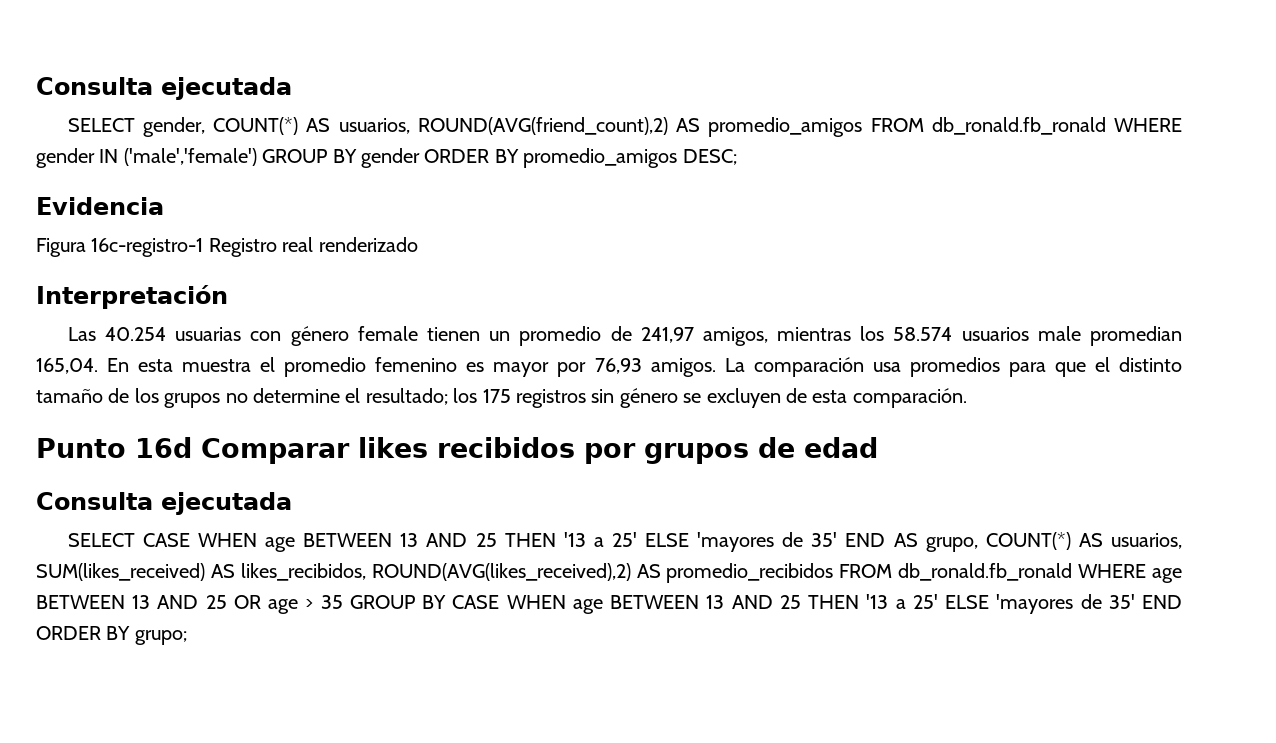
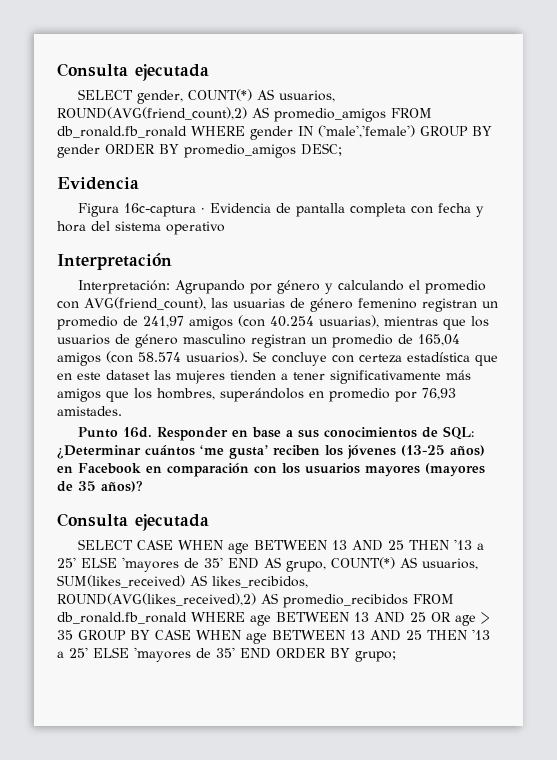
[91,237,418,257] [36,285,228,309] [67,326,1182,346] [36,357,1183,377] [36,388,967,408] [36,437,878,464] 16c-registro-1 Registro real renderizado // Interpretación // Las 40.254 usuarias con género female tienen un promedio de 241,97 amigos, mientras los 58.574 usuarios male promedian 165,04. En esta muestra el promedio femenino es mayor por 76,93 amigos. La comparación usa promedios para que el distinto tamaño de los grupos no determine el resultado; los 175 registros sin género se excluyen de esta comparación. // Punto 16d Comparar likes recibidos por grupos de edad -> [124,203,485,217] [57,221,225,235] [57,253,172,270] [78,280,487,294] [57,297,498,312] [57,315,489,330] [57,334,460,348] [57,351,498,366] [57,370,471,384] [57,388,456,402] [57,406,122,416] [78,426,475,441] [57,445,485,459] [57,463,485,477] [57,481,143,492] 16c-captura · Evidencia de pantalla completa con fecha y hora del sistema operativo // Interpretación // Interpretación: Agrupando por género y calculando el promedio con AVG(friend_count), las usuarias de género femenino registran un promedio de 241,97 amigos (con 40.254 usuarias), mientras que los usuarios de género masculino registran un promedio de 165,04 amigos (con 58.574 usuarios). Se concluye con certeza estadística que en este dataset las mujeres tienden a tener significativamente más amigos que los hombres, superándolos en promedio por 76,93 amistades. // Punto 16d. Responder en base a sus conocimientos de SQL: ¿Determinar cuántos ‘me gusta’ reciben los jóvenes (13-25 años) en Facebook en comparación con los usuarios mayores (mayores de 35 años)?

